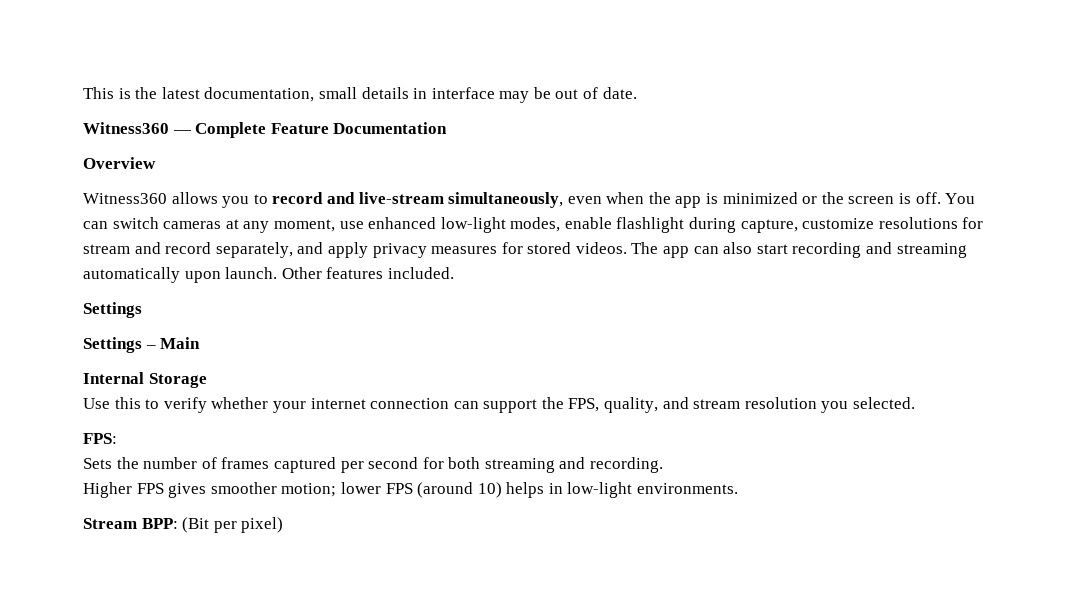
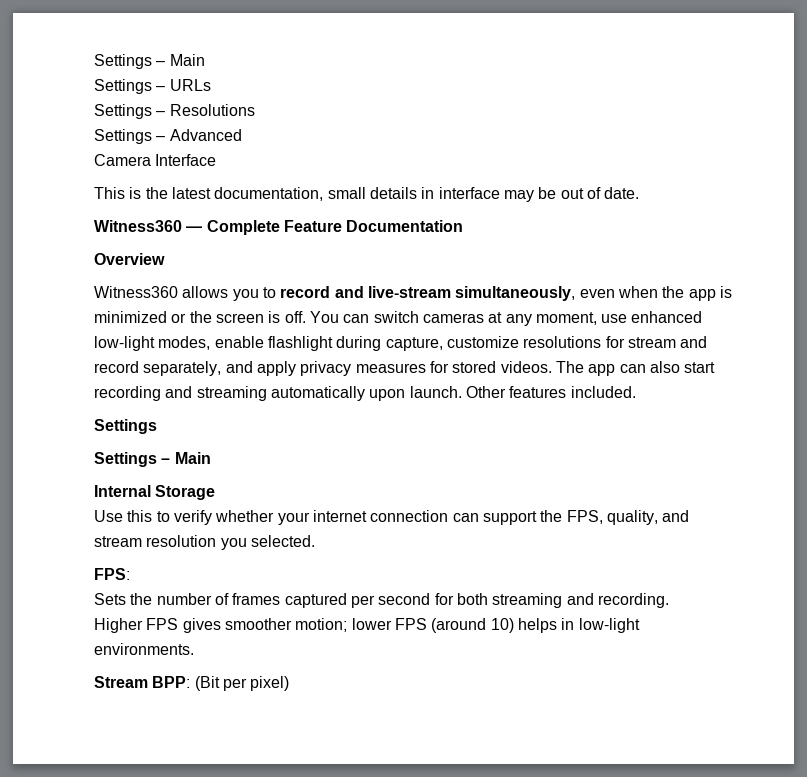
(83, 93) none -> [94,54,205,69] [94,79,211,94] [94,104,255,119] [94,129,242,144] [94,154,217,166] Settings – Main // Settings – URLs // Settings – Resolutions // Settings – Advanced // Camera Interface //

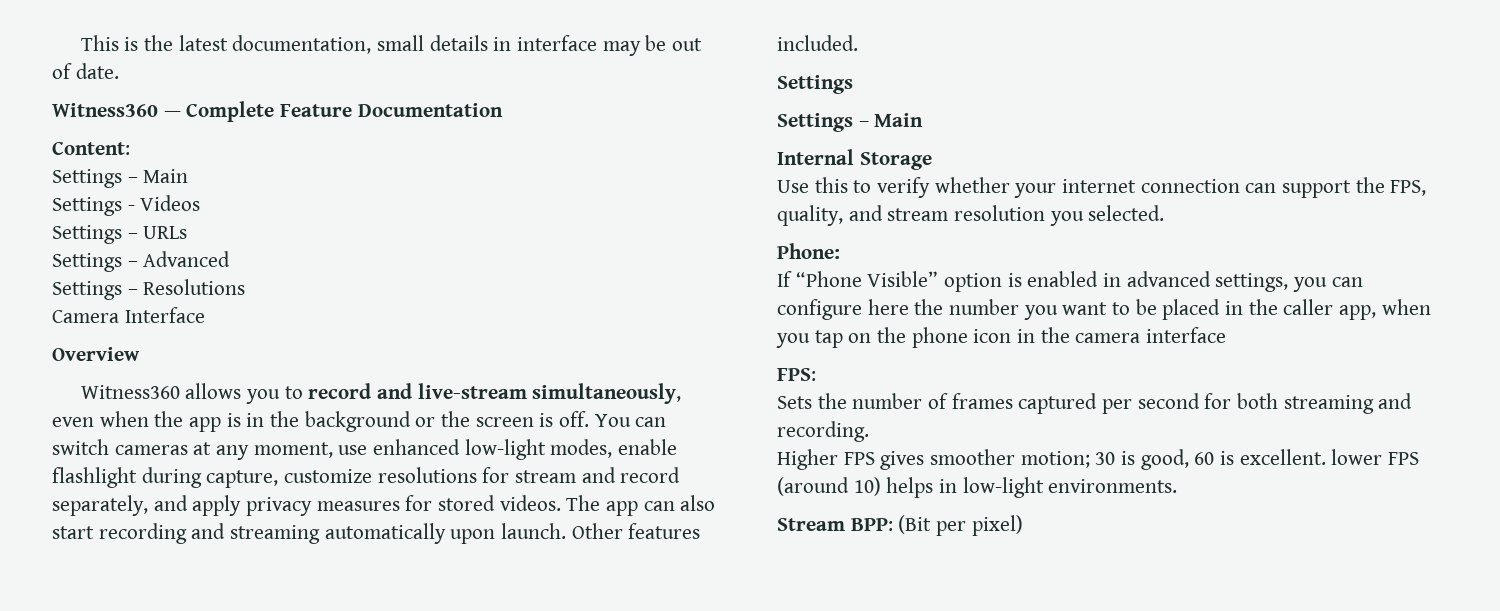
[94,54,205,69] [94,79,211,94] [94,104,255,119] [94,129,242,144] [94,154,217,166] Settings – Main // Settings – URLs // Settings – Resolutions // Settings – Advanced // Camera Interface // -> (80, 43) none
(464, 226) none -> [52,142,130,155] [52,169,189,188] [52,195,201,216] [52,225,188,244] [52,251,231,272] [52,279,246,300] [52,307,205,323] // Content: // Settings – Main // Settings - Videos // Settings – URLs // Settings – Advanced // Settings – Resolutions // Camera Interface
[94,311,167,323] minimized -> [246,411,411,432] in the background
(315, 541) none -> [777,243,840,259] [777,271,1363,292] [777,299,1431,320] [776,327,1227,348] // Phone: // If “Phone Visible” option is enabled in advanced settings, you can configure here the number you want to be placed in the caller app, when you tap on the phone icon in the camera interface
(348, 625) none -> [1095,449,1326,470] 30 is good, 60 is excellent.

